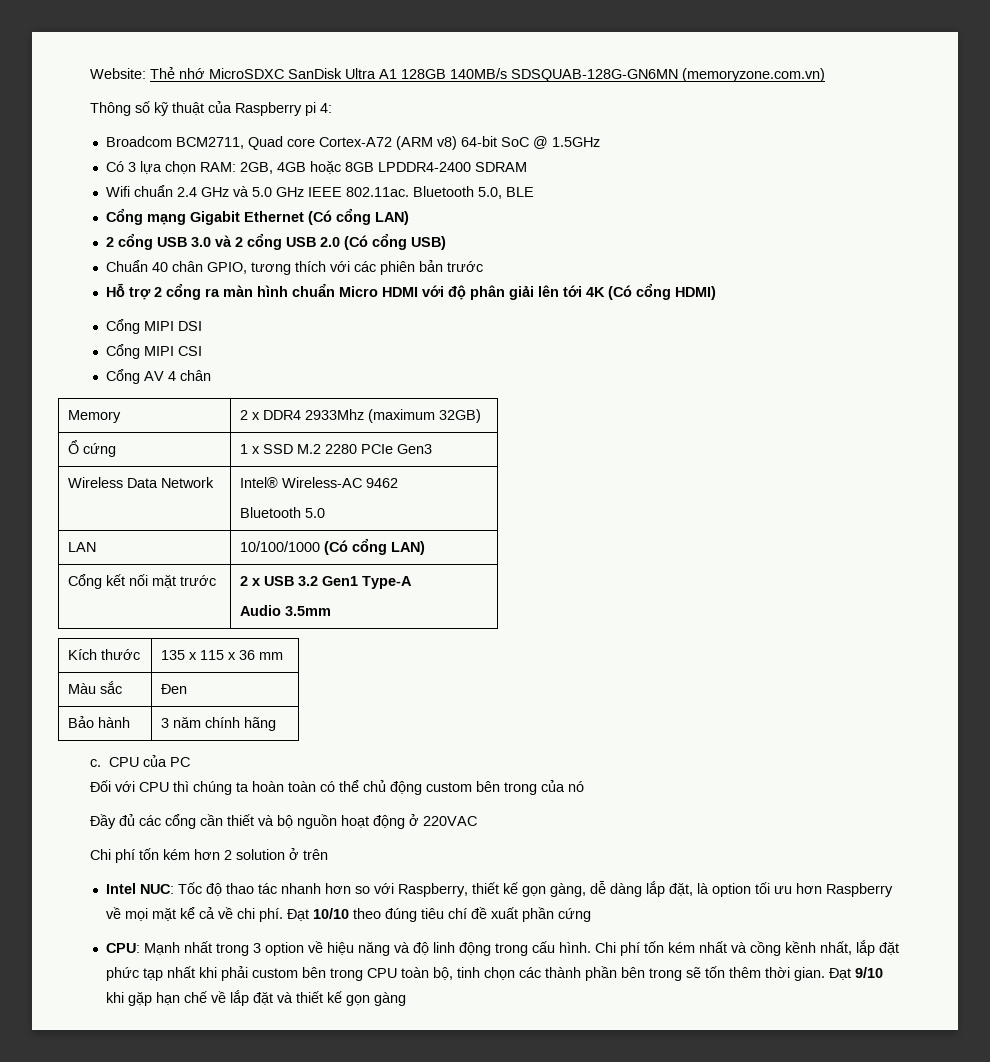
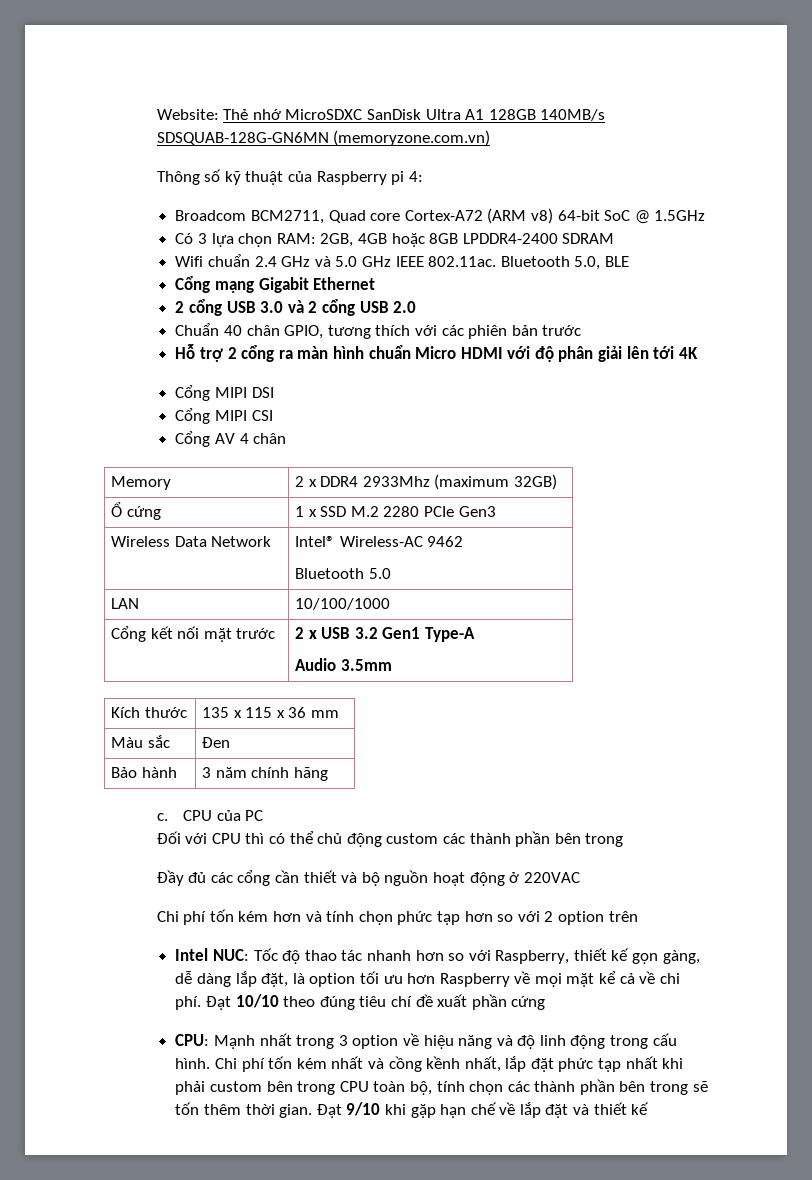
[308,208,410,225] (Có cổng LAN) -> (376, 283) none
[344,233,447,250] (Có cổng USB) -> (417, 307) none
[608,283,717,300] (Có cổng HDMI) -> (698, 353) none
[323,538,425,555] (Có cổng LAN) -> (390, 604) none
[193,781,317,795] chúng ta hoàn toàn -> (265, 838) none
[476,780,585,795] bên trong của nó -> [442,831,624,847] các thành phần bên trong
[224,848,300,860] 2 solution ở -> [305,911,604,925] và tính chọn phức tạp hơn so với 2 option
[457,967,481,978] tinh -> [436,1081,465,1092] tính
[346,992,407,1006] gọn gàng -> (650, 1108) none

